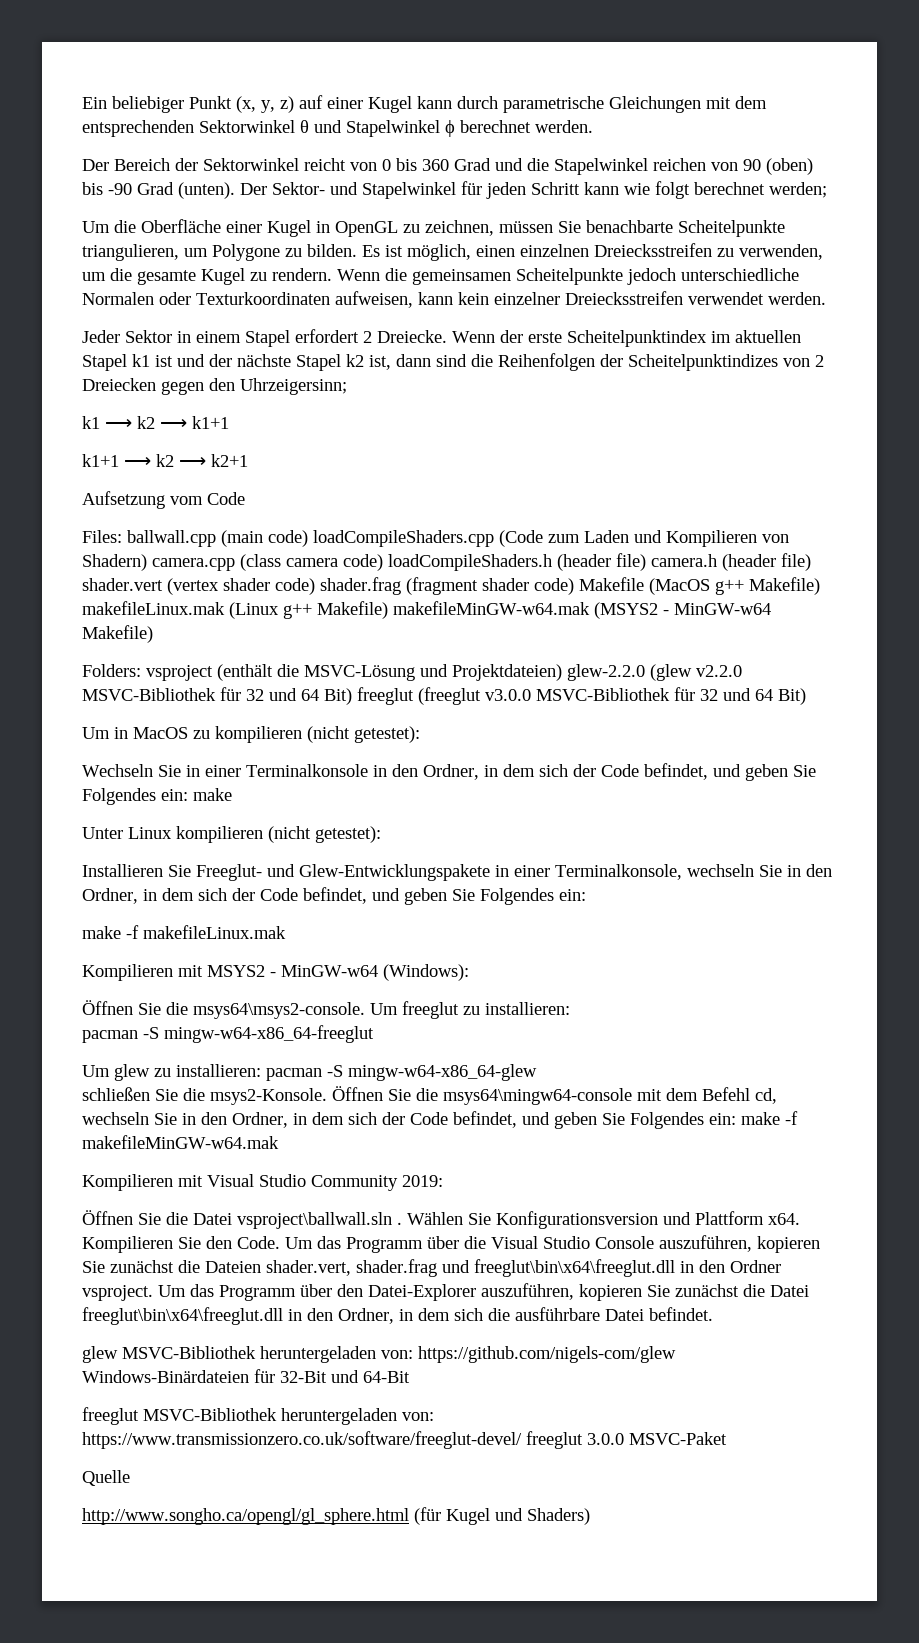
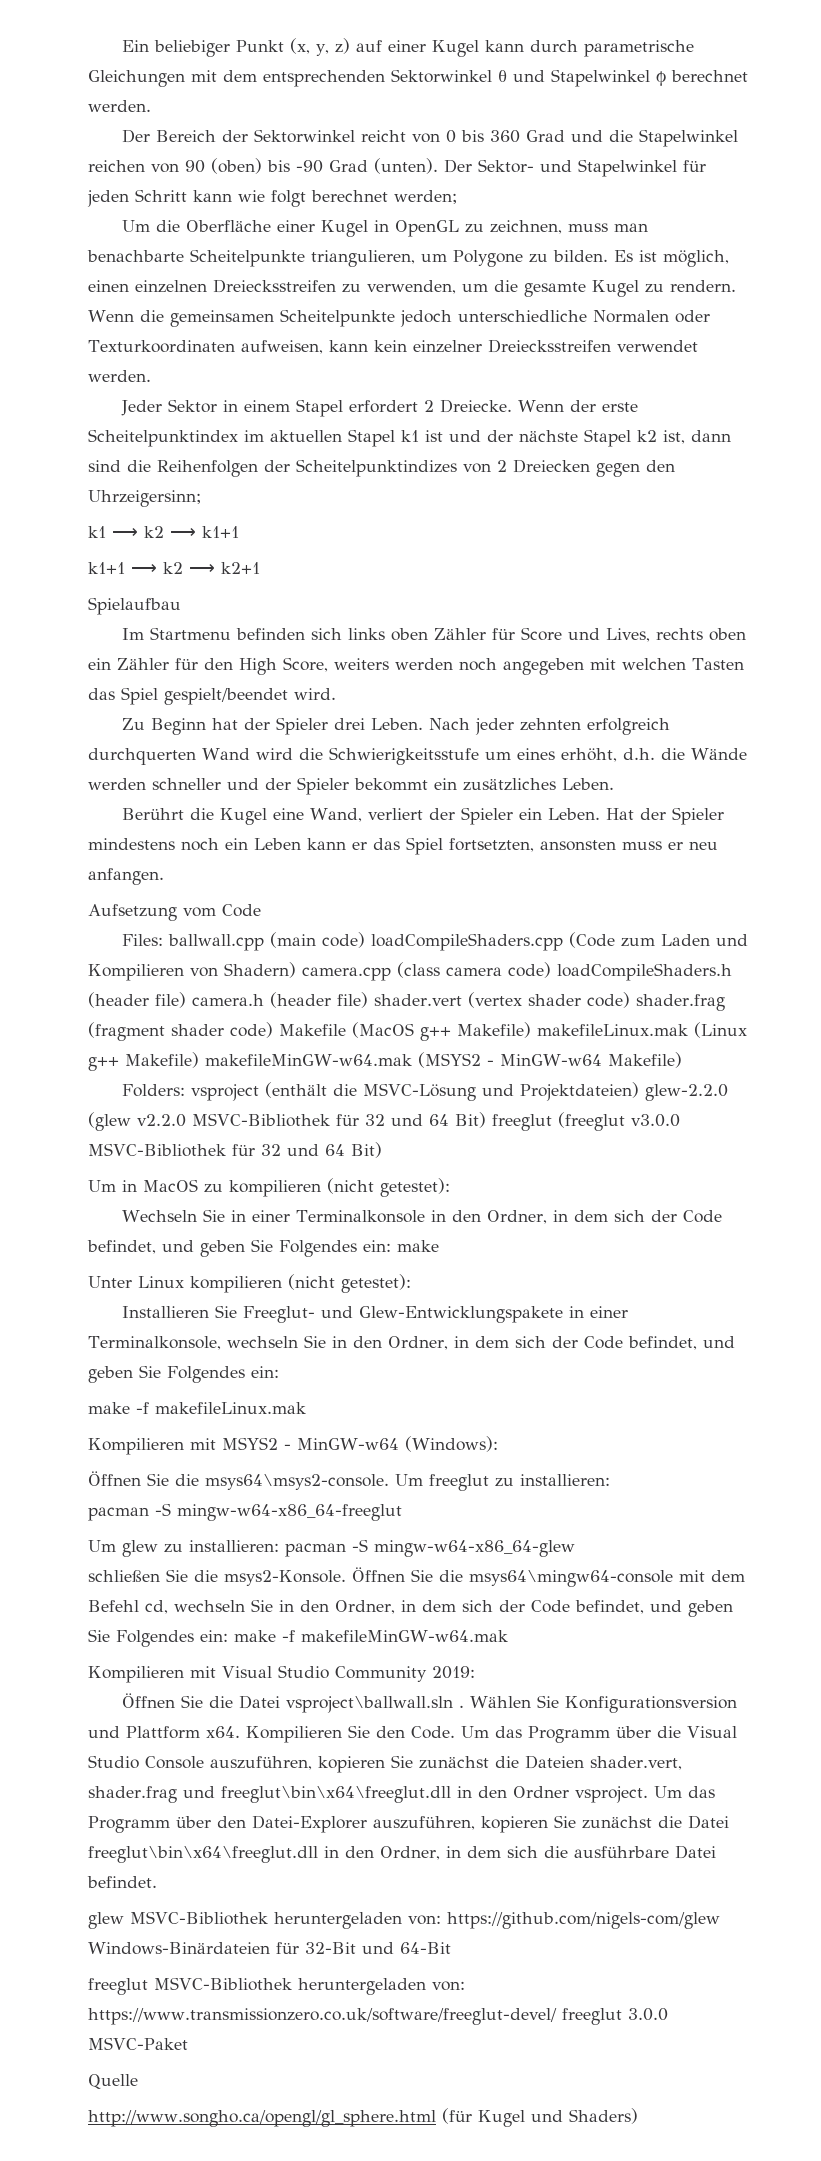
[499,221,581,233] müssen Sie -> [568,223,649,232] muss man
(248, 460) none -> [88,597,181,615] [122,627,747,642] [88,657,744,675] [88,687,336,705] [122,717,671,735] [88,747,747,765] [88,777,614,795] [122,807,725,825] [88,837,718,855] [88,868,164,885] // Spielaufbau // Im Startmenu befinden sich links oben Zähler für Score und Lives, rechts oben ein Zähler für den High Score, weiters werden noch angegeben mit welchen Tasten das Spiel gespielt/beendet wird. // Zu Beginn hat der Spieler drei Leben. Nach jeder zehnten erfolgreich durchquerten Wand wird die Schwierigkeitsstufe um eines erhöht, d.h. die Wände werden schneller und der Spieler bekommt ein zusätzliches Leben. // Berührt die Kugel eine Wand, verliert der Spieler ein Leben. Hat der Spieler mindestens noch ein Leben kann er das Spiel fortsetzten, ansonsten muss er neu anfangen.

